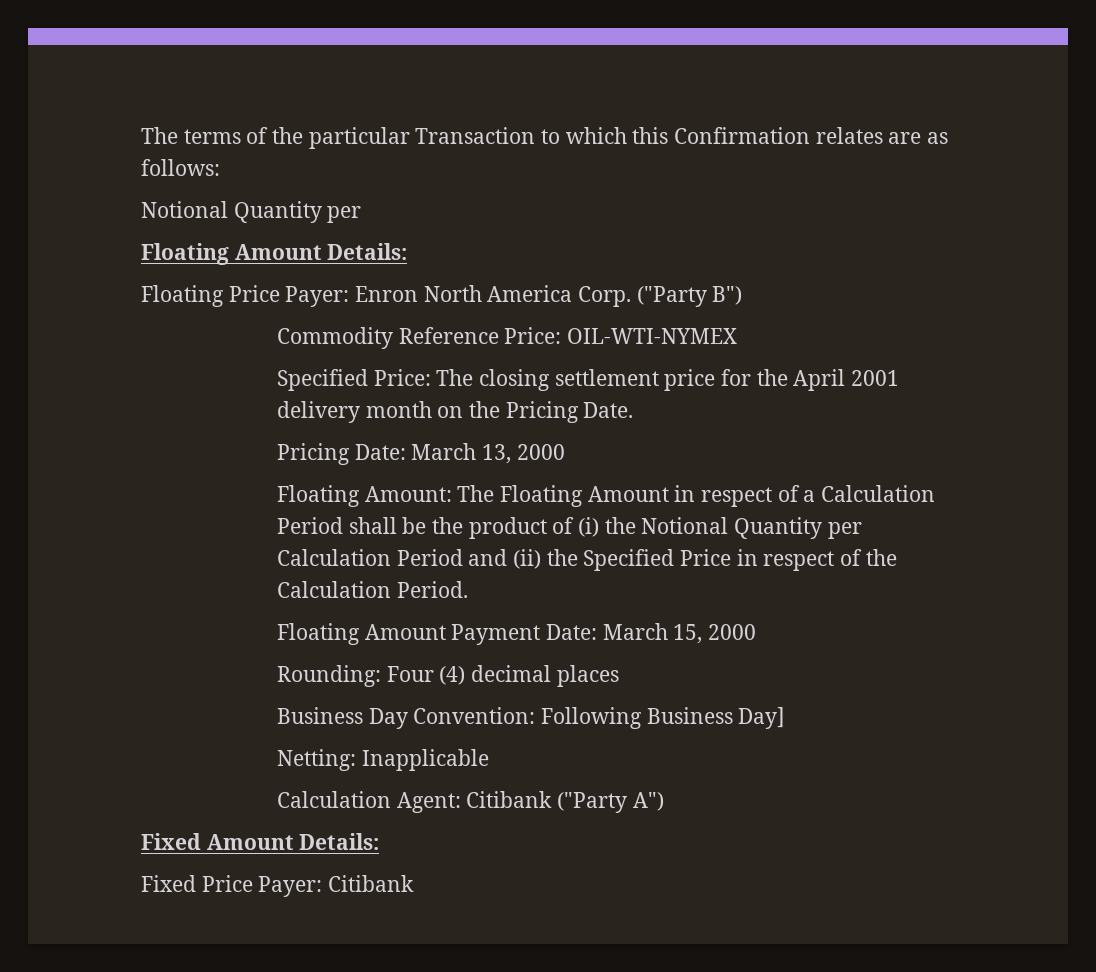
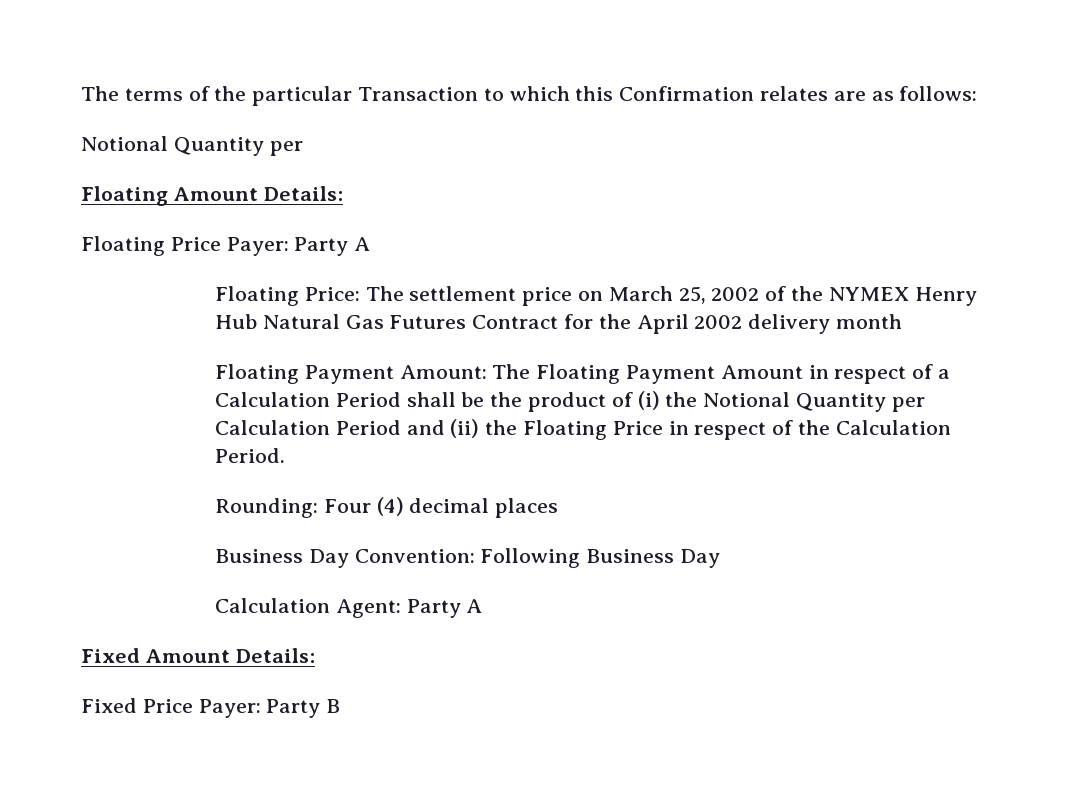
[355,285,743,307] [276,327,737,349] [276,369,368,391] Enron North America Corp. ("Party B") // Commodity Reference Price: OIL-WTI-NYMEX // Specified -> [294,237,371,256] [215,286,300,306] Party A // Floating
[478,369,550,391] closing -> (404, 293) none
(716, 380) none -> [578,286,977,306] [215,314,559,329] on March 25, 2002 of the NYMEX Henry Hub Natural Gas Futures Contract
[850,370,899,386] 2001 -> [694,315,743,329] 2002
[437,401,634,423] [276,443,565,465] [276,485,360,507] on the Pricing Date. // Pricing Date: March 13, 2000 // Floating -> [215,364,394,384] // Floating Payment
(583, 496) none -> [626,365,716,384] Payment
[583,549,675,571] Specified -> [523,420,608,440] Floating
[276,623,756,645] // Floating Amount Payment Date: March 15, 2000 -> (286, 455) none
[738,707,786,729] [276,749,489,771] Day] // Netting: Inapplicable -> [680,549,721,568] Day
[466,791,664,813] Citibank ("Party A") -> [406,599,483,618] Party A
[328,875,415,892] Citibank -> [266,699,341,718] Party B

